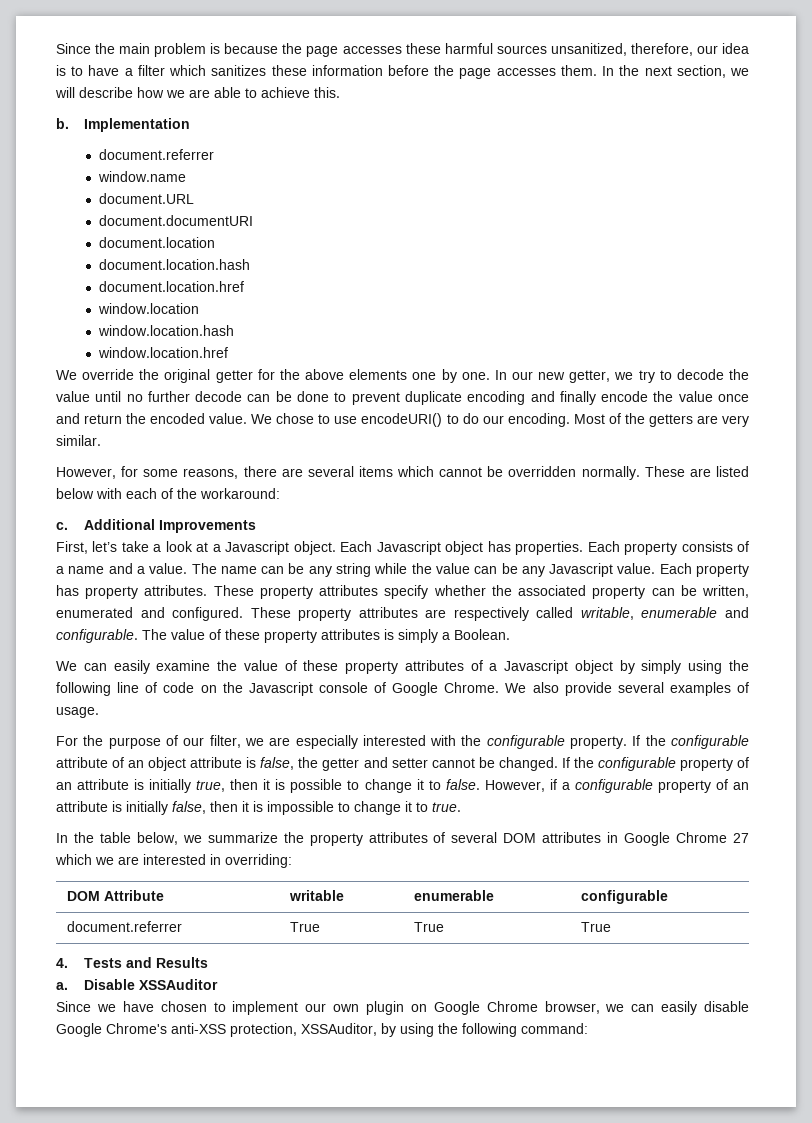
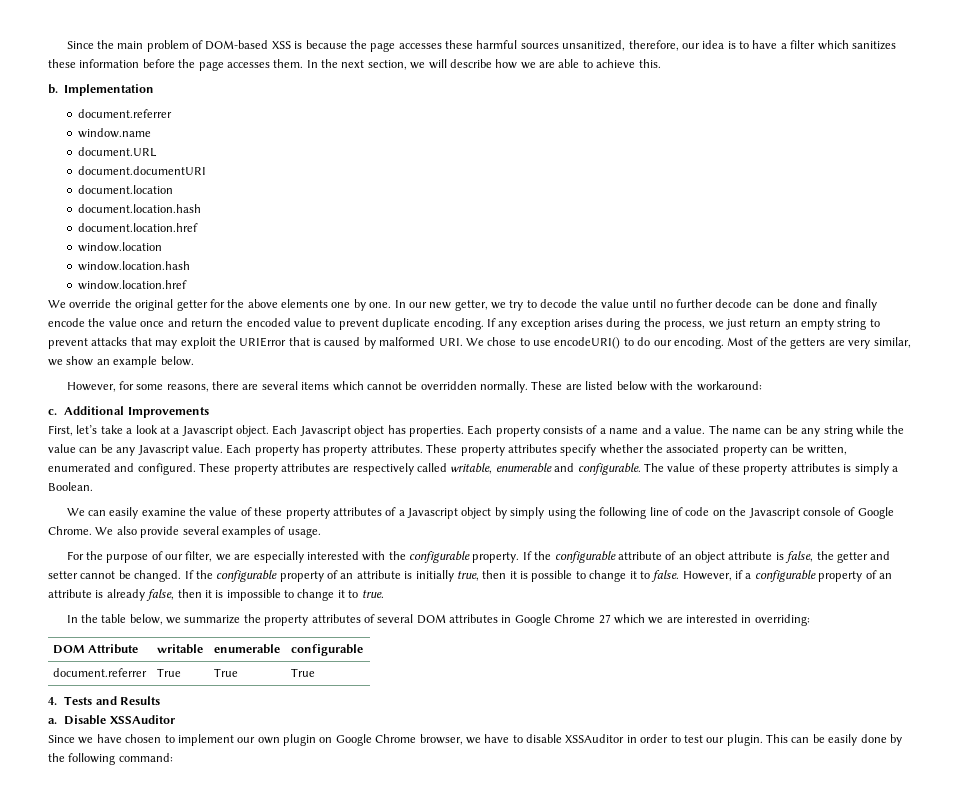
(207, 50) none -> [192,40,291,50] of DOM-based XSS
[334,391,526,405] to prevent duplicate encoding -> (819, 303) none
[209,413,248,424] value. -> [294,318,880,330] [48,337,463,349] value to prevent duplicate encoding. If any exception arises during the process, we just return an empty string to prevent attacks that may exploit the URIError that is caused by malformed URI.
[56,435,101,446] similar. -> [873,337,911,348] [48,356,194,368] similar, we show an example below.
[126,488,173,499] each of -> (673, 386) none
[126,801,168,815] initially -> [106,589,145,601] already
[631,1001,749,1015] [56,1023,434,1037] can easily disable Google Chrome's anti-XSS protection, XSSAuditor, by using -> [484,734,902,746] have to disable XSSAuditor in order to test our plugin. This can be easily done by

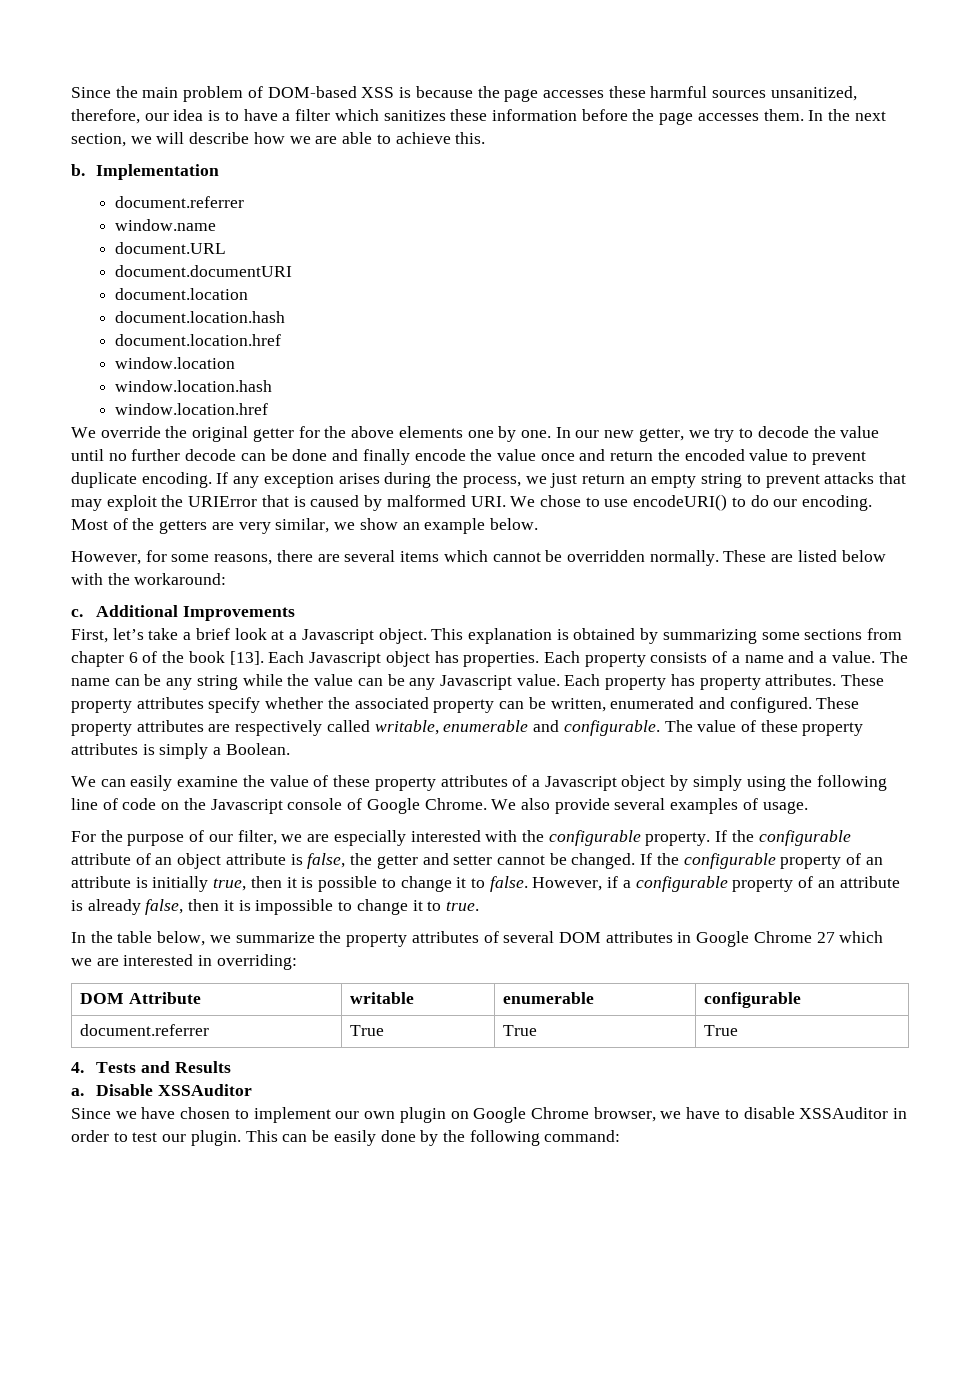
(133, 431) none -> [195,628,230,640] brief
(269, 431) none -> [431,628,903,644] [71,651,264,667] This explanation is obtained by summarizing some sections from chapter 6 of the book [13].

